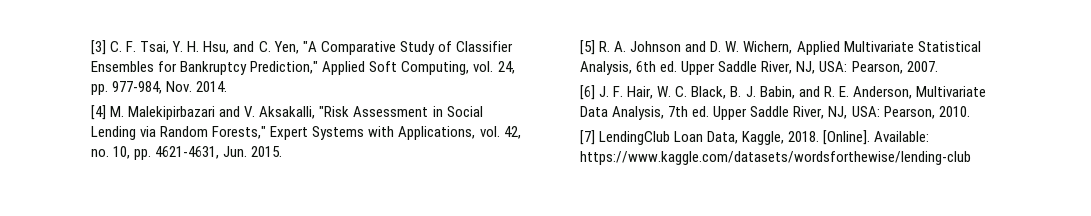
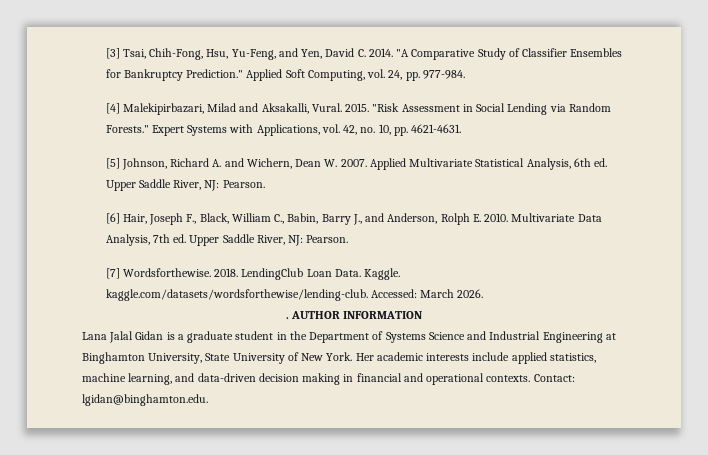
[110,41,299,54] C. F. Tsai, Y. H. Hsu, and C. Yen, -> [122,48,393,60] Tsai, Chih-Fong, Hsu, Yu-Feng, and Yen, David C. 2014.
[250,61,319,74] Prediction," -> [186,69,244,78] Prediction."
[112,81,228,94] [91,105,316,120] 977-984, Nov. 2014. // [4] M. Malekipirbazari and V. Aksakalli, -> [422,70,465,79] [105,103,370,115] 977-984. // [4] Malekipirbazari, Milad and Aksakalli, Vural. 2015.
[212,126,267,139] Forests," -> [105,125,149,133] Forests."
[155,146,283,159] [580,40,793,55] 4621-4631, Jun. 2015. // [5] R. A. Johnson and D. W. Wichern, -> [411,124,462,133] [105,158,367,170] 4621-4631. // [5] Johnson, Richard A. and Wichern, Dean W. 2007.
[796,61,938,74] [580,85,912,100] NJ, USA: Pearson, 2007. // [6] J. F. Hair, W. C. Black, B. J. Babin, and R. E. Anderson, -> [204,180,265,191] [105,213,509,225] NJ: Pearson. // [6] Hair, Joseph F., Black, William C., Babin, Barry J., and Anderson, Rolph E. 2010.
[828,106,970,119] [580,130,930,145] [580,151,972,165] NJ, USA: Pearson, 2010. // [7] LendingClub Loan Data, Kaggle, 2018. [Online]. Available: https://www.kaggle.com/datasets/wordsforthewise/lending-club -> [288,235,349,246] [105,268,401,280] [105,289,484,301] [285,311,423,319] [82,331,616,343] [82,352,596,364] [82,373,575,385] [82,394,208,406] NJ: Pearson. // [7] Wordsforthewise. 2018. LendingClub Loan Data. Kaggle. kaggle.com/datasets/wordsforthewise/lending-club. Accessed: March 2026. // . AUTHOR INFORMATION // Lana Jalal Gidan is a graduate student in the Department of Systems Science and Industrial Engineering at Binghamton University, State University of New York. Her academic interests include applied statistics, machine learning, and data-driven decision making in financial and operational contexts. Contact: lgidan@binghamton.edu.

